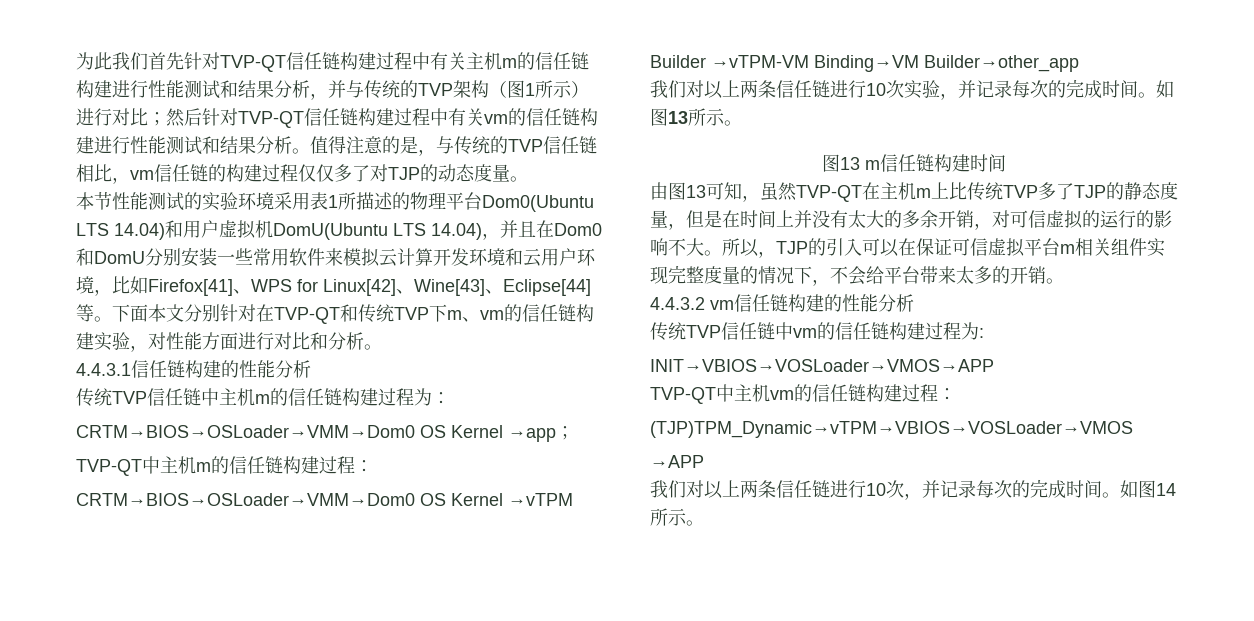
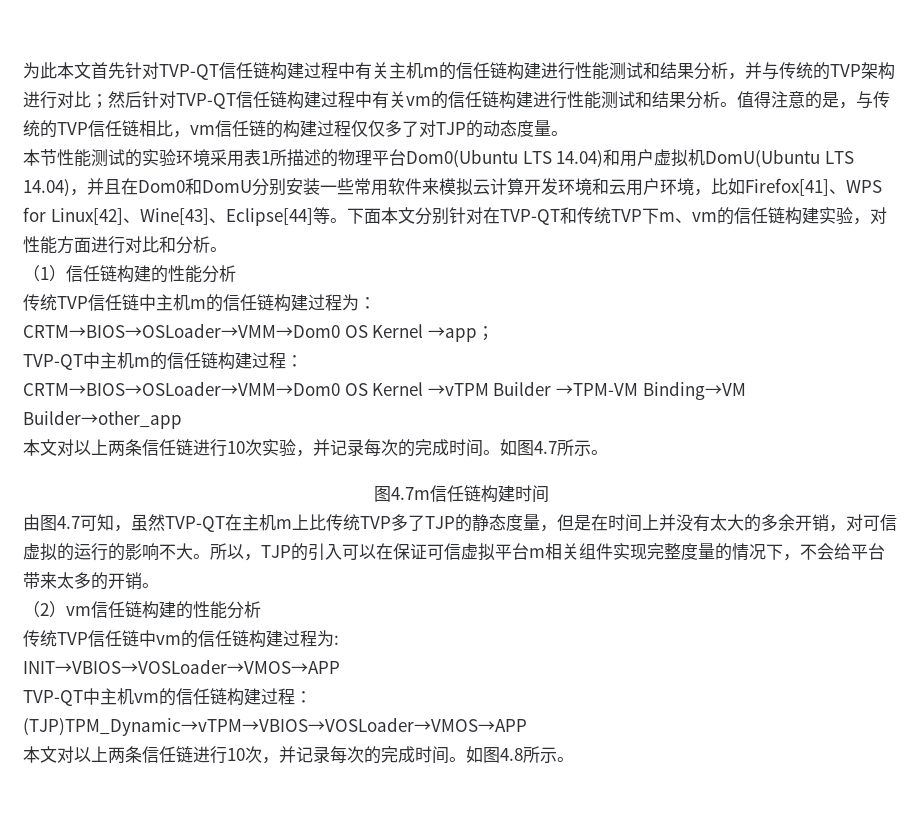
[112,52,148,70] 我们 -> [57,62,91,79] 本文
[489,80,589,98] （图1所示） -> (895, 71) none
[76,363,131,376] 4.4.3.1 -> [23,265,66,282] （1）
[711,55,809,68] →vTPM-VM -> [555,383,638,396] →TPM-VM
[650,80,686,98] 我们 -> [23,439,57,456] 本文
[668,111,688,124] 13 -> [534,441,557,454] 4.7
[840,157,880,170] 13 m -> [391,487,430,500] 4.7m
[686,185,706,198] 13 -> [57,516,80,529] 4.7
[650,297,705,310] 4.4.3.2 -> [23,601,66,618] （2）
[650,421,1133,438] [650,455,704,468] [650,480,686,498] (TJP)TPM_Dynamic→vTPM→VBIOS→VOSLoader→VMOS // →APP // 我们 -> [23,717,527,736] [23,746,57,763] (TJP)TPM_Dynamic→vTPM→VBIOS→VOSLoader→VMOS→APP // 本文
[1156,483,1176,496] 14 -> [500,748,523,761] 4.8

